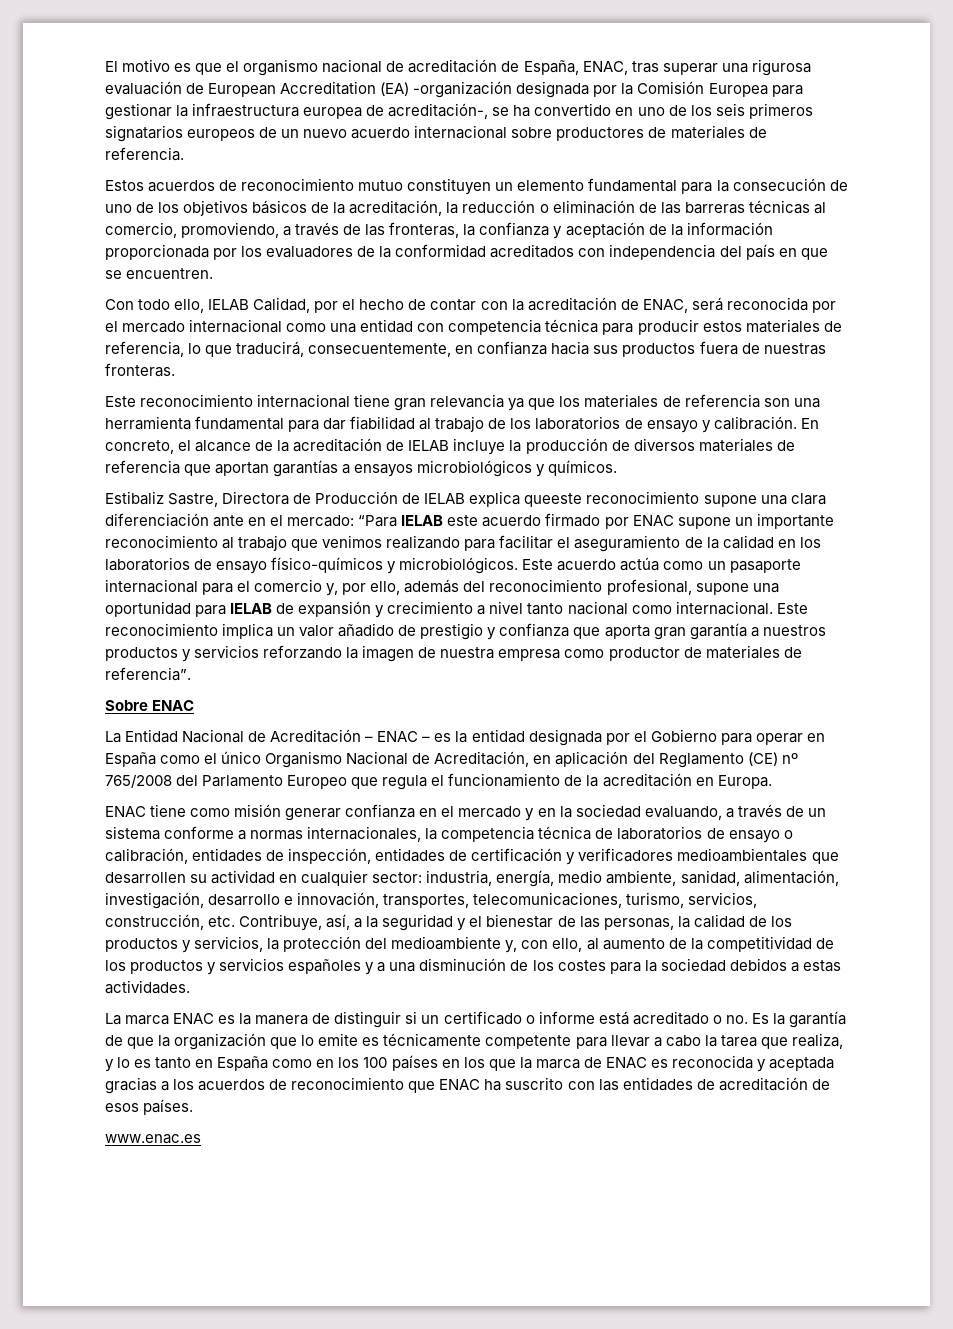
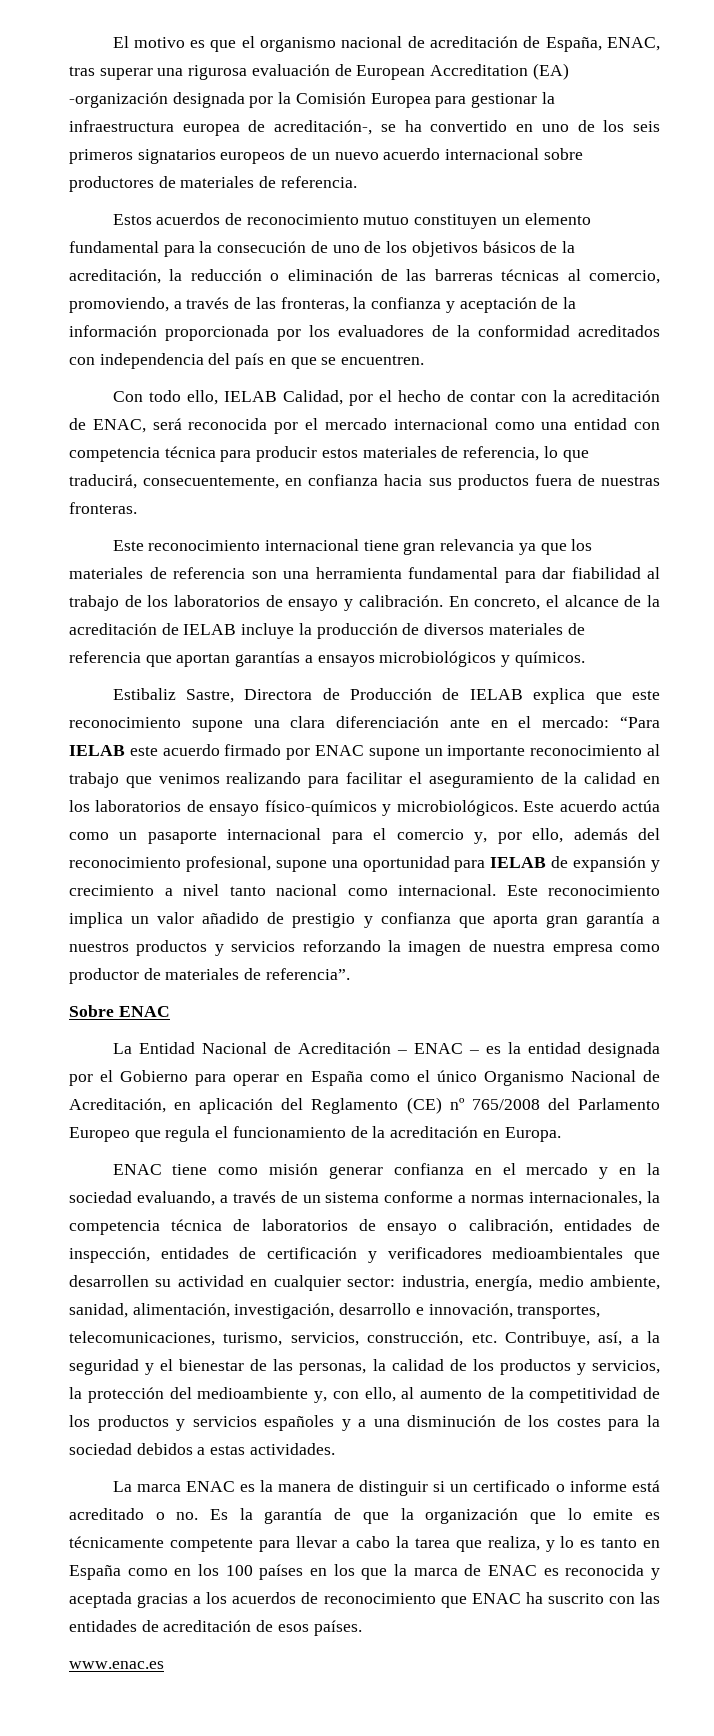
[524,493,583,507] queeste -> [595,690,660,704] que este

